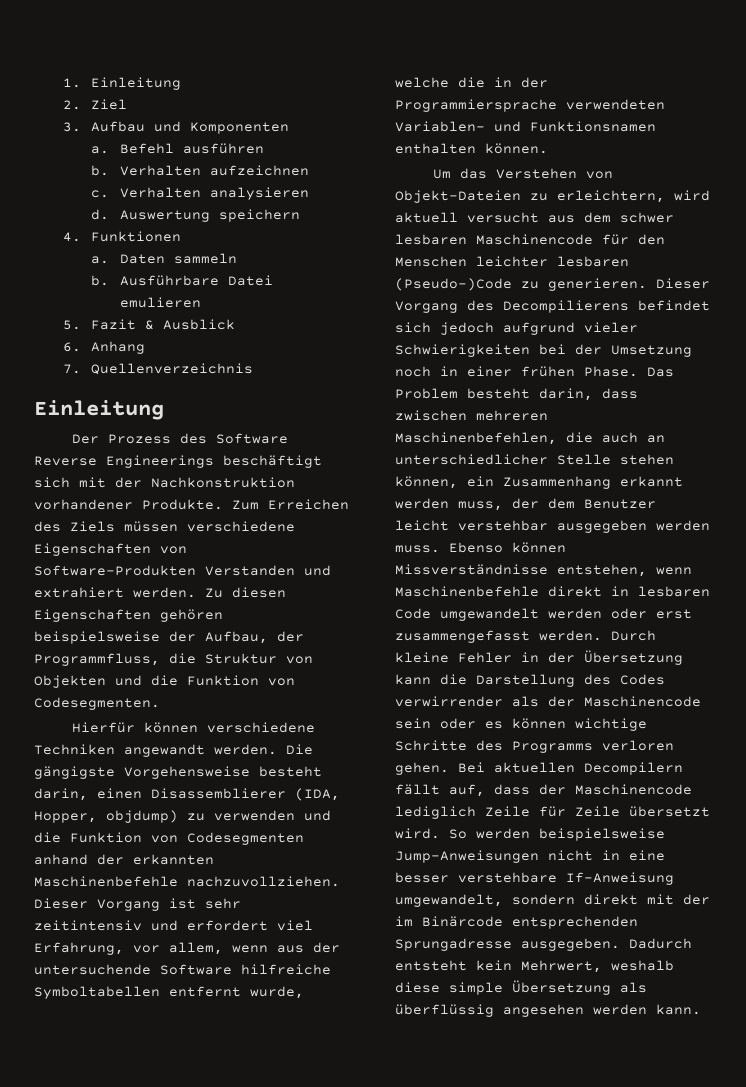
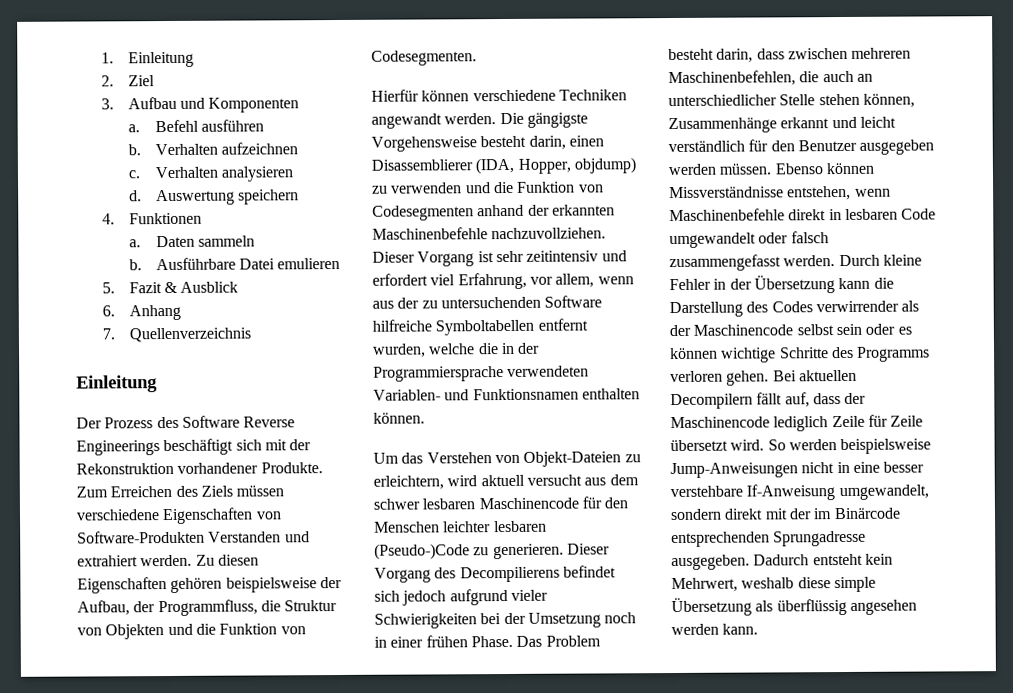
[151,477,295,488] Nachkonstruktion -> [76,462,174,475] Rekonstruktion
[34,964,151,975] untersuchende -> [421,296,541,309] zu untersuchenden
[250,986,304,999] wurde, -> [372,343,426,358] wurden,
[467,476,683,489] [395,498,656,511] [395,520,548,531] ein Zusammenhang erkannt werden muss, der dem Benutzer leicht verstehbar -> [668,116,896,134] [668,139,857,153] Zusammenhänge erkannt und leicht verständlich für den Benutzer
[395,545,440,553] muss. -> [719,163,772,175] müssen.
[548,608,692,619] werden oder erst -> [758,231,829,244] oder falsch
(701, 701) none -> [796,324,834,336] selbst

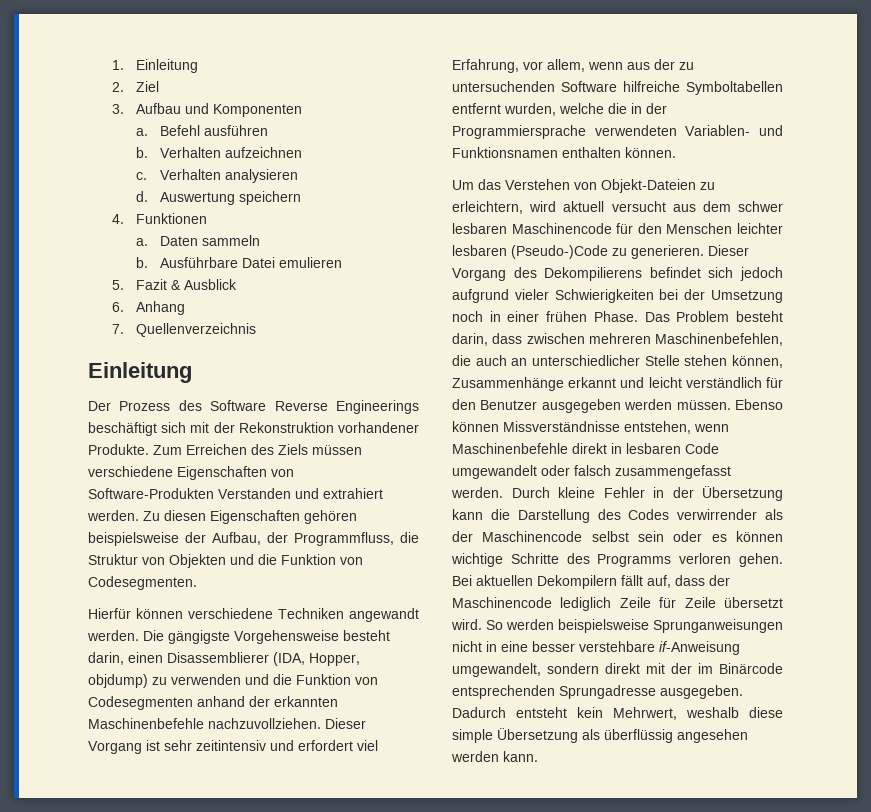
[459,566,560,583] Decompilierens -> [544,267,643,281] Dekompilierens
[670,393,753,410] Decompilern -> [537,575,617,589] Dekompilern
[670,462,798,479] Jump-Anweisungen -> [653,619,783,633] Sprunganweisungen
[746,484,836,501] If-Anweisung -> [659,641,740,655] if-Anweisung

